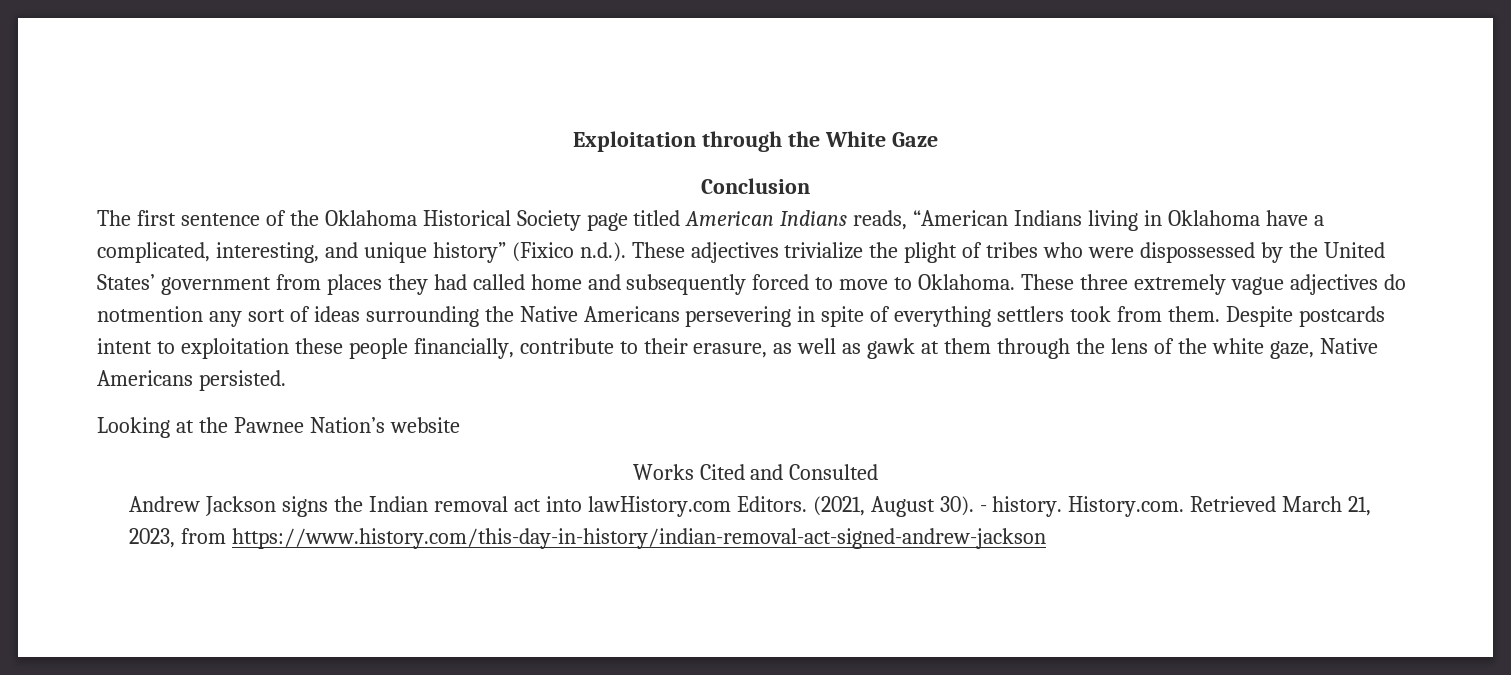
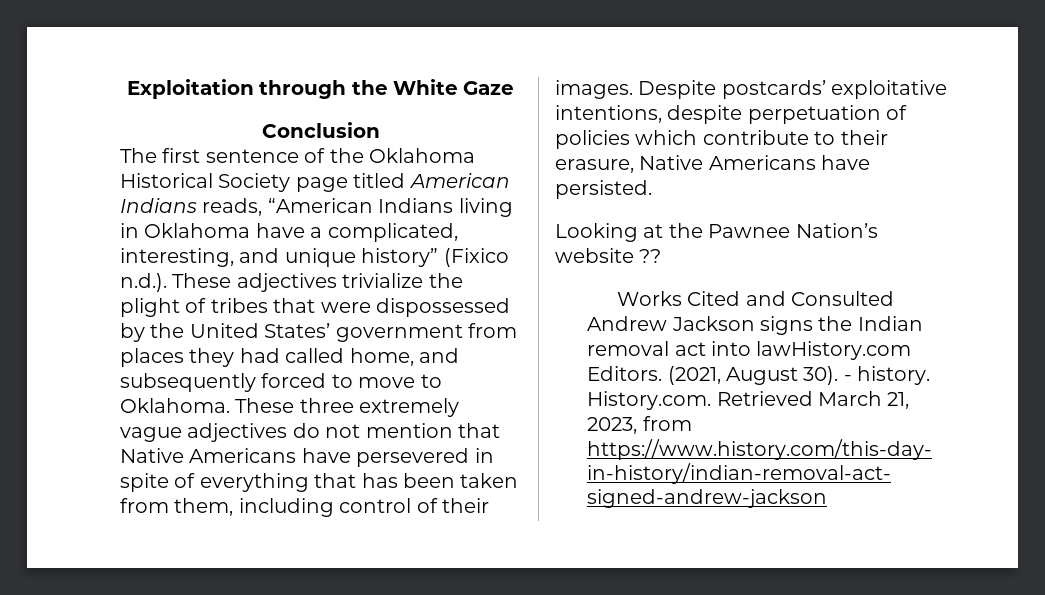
[1043,242,1084,258] who -> [273,298,316,313] that
[530,274,582,290] home -> [349,348,414,366] home,
[97,306,1385,327] [97,338,1378,359] [97,370,193,386] notmention any sort of ideas surrounding the Native Americans persevering in spite of everything settlers took from them. Despite postcards intent to exploitation these people financially, contribute to their erasure, as well as gawk at them through the lens of the white gaze, Native Americans -> [325,423,500,438] [120,448,494,467] [120,473,519,492] [120,498,489,517] [555,80,948,99] [555,105,908,124] [555,130,888,149] [555,155,871,173] not mention that Native Americans have persevered in spite of everything that has been taken from them, including control of their images. Despite postcards’ exploitative intentions, despite perpetuation of policies which contribute to their erasure, Native Americans have
(460, 425) none -> [639,249,662,263] ??

